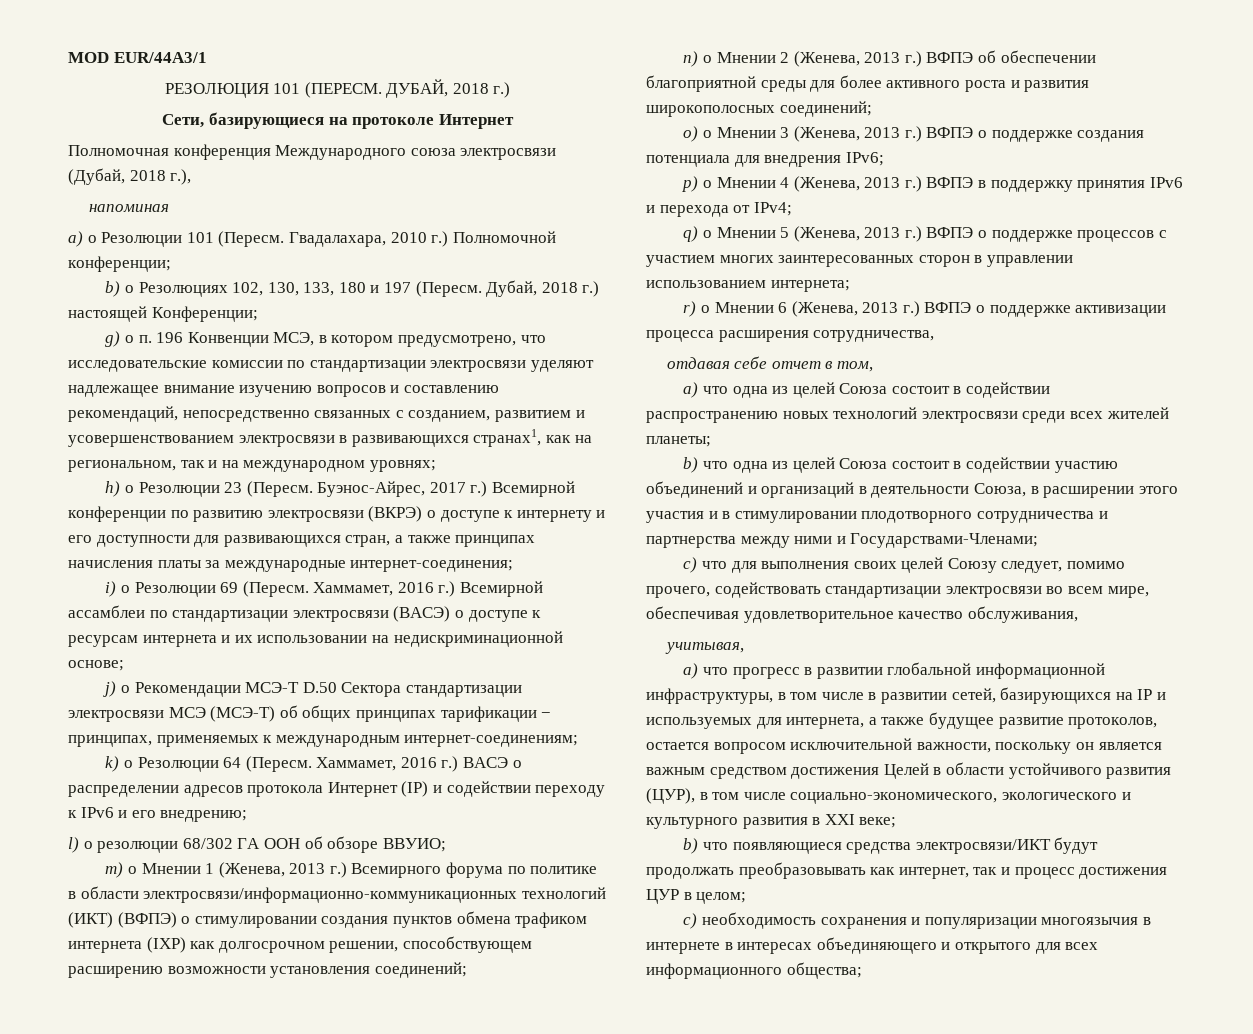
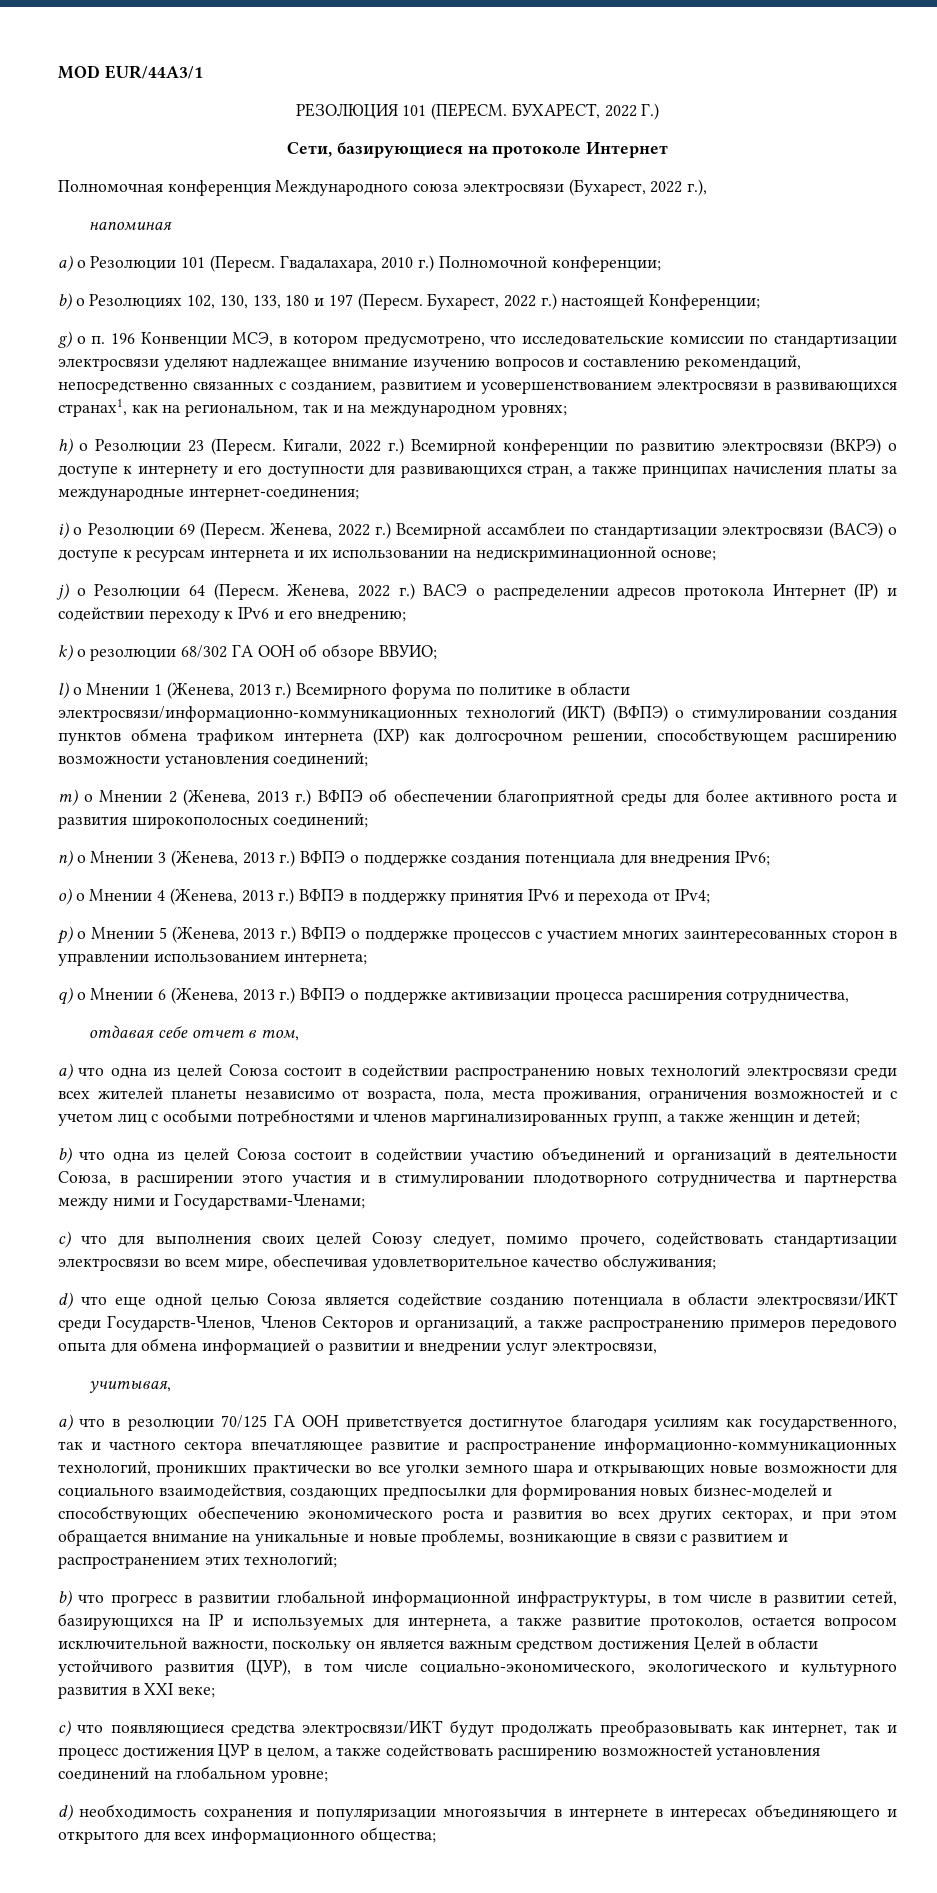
[386,79,511,98] ДУБАЙ, 2018 г.) -> [511,103,660,120] БУХАРЕСТ, 2022 Г.)
[68,168,166,185] (Дубай, 2018 -> [568,179,683,196] (Бухарест, 2022
[486,280,578,297] Дубай, 2018 -> [427,293,536,310] Бухарест, 2022
[317,481,466,497] Буэнос-Айрес, 2017 -> [283,439,381,454] Кигали, 2022
[313,582,434,596] Хаммамет, 2016 -> [270,523,370,538] Женева, 2022
[134,682,522,697] [68,705,552,722] [68,735,579,747] [105,756,133,772] Рекомендации МСЭ-Т D.50 Сектора стандартизации электросвязи МСЭ (МСЭ-Т) об общих принципах тарификации − принципах, применяемых к международным интернет-соединениям; // k) о -> (86, 592) none
[316,757,437,771] Хаммамет, 2016 -> [287,584,390,599] Женева, 2022
[68,837,79,853] l) -> [58,644,73,661] k)
[105,862,124,878] m) -> [58,682,69,699] l)
[683,51,699,67] n) -> [58,789,78,806] m)
[683,126,699,142] o) -> [58,850,73,867] n)
[682,176,699,192] p) -> [58,888,72,905] o)
[683,226,699,242] q) -> [57,926,73,944] p)
[683,301,697,317] r) -> [58,987,73,1005] q)
[646,436,711,447] планеты; -> [170,1087,897,1103] [58,1109,861,1126] планеты независимо от возраста, пола, места проживания, ограничения возможностей и с учетом лиц с особыми потребностями и членов маргинализированных групп, а также женщин и детей;
[967,606,1078,623] [664,642,744,654] [683,663,699,679] обслуживания, // учитывая, // а) -> [603,1254,717,1271] [58,1292,898,1309] [58,1315,897,1332] [58,1338,657,1355] [89,1380,172,1393] [58,1414,897,1431] [58,1438,897,1454] [58,1461,897,1477] [58,1483,832,1500] [58,1506,897,1523] [58,1529,788,1546] [58,1553,338,1569] [58,1590,72,1607] обслуживания; // d) что еще одной целью Союза является содействие созданию потенциала в области электросвязи/ИКТ среди Государств-Членов, Членов Секторов и организаций, а также распространению примеров передового опыта для обмена информацией о развитии и внедрении услуг электросвязи, // учитывая, // a) что в резолюции 70/125 ГА ООН приветствуется достигнутое благодаря усилиям как государственного, так и частного сектора впечатляющее развитие и распространение информационно-коммуникационных технологий, проникших практически во все уголки земного шара и открывающих новые возможности для социального взаимодействия, создающих предпосылки для формирования новых бизнес-моделей и способствующих обеспечению экономического роста и развития во всех других секторах, и при этом обращается внимание на уникальные и новые проблемы, возникающие в связи с развитием и распространением этих технологий; // b)
[928,712,994,729] будущее -> (563, 1621) none
[683,838,699,854] b) -> [58,1720,71,1737] c)
[696,892,747,904] [683,913,698,929] целом; // c) -> [266,1744,821,1760] [58,1766,329,1783] [58,1804,73,1821] целом, а также содействовать расширению возможностей установления соединений на глобальном уровне; // d)

